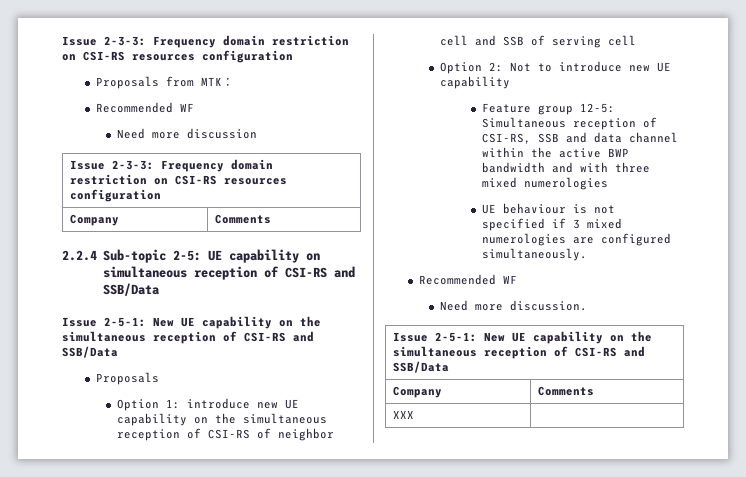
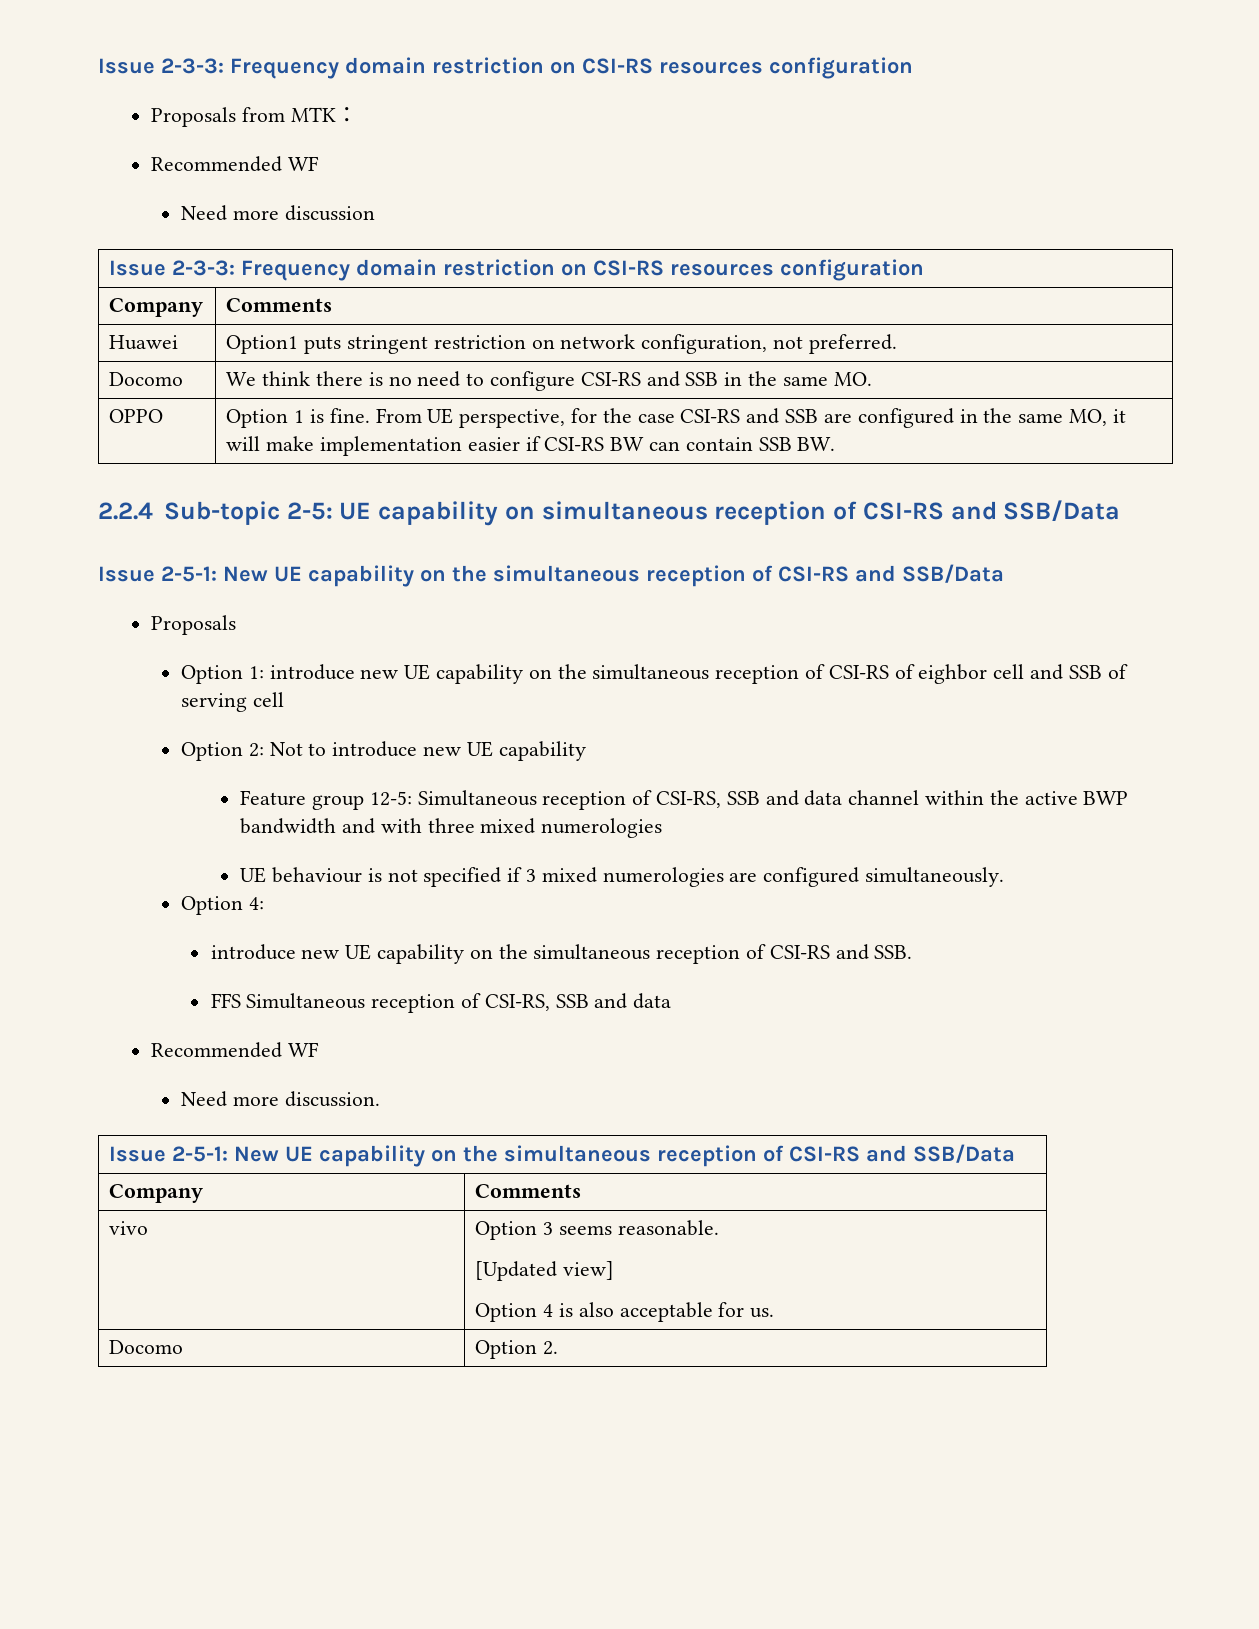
(271, 219) none -> [109,335,179,350] [226,334,897,354] [109,372,184,386] [226,371,872,391] [109,409,164,423] [226,408,1126,428] [226,436,836,456] // Huawei | Option1 puts stringent restriction on network configuration, not preferred. // Docomo | We think there is no need to configure CSI-RS and SSB in the same MO. // OPPO | Option 1 is fine. From UE perspective, for the case CSI-RS and SSB are configured in the same MO, it will make implementation easier if CSI-RS BW can contain SSB BW.
[277,428,334,441] neighbor -> [918,664,988,684] eighbor
(587, 254) none -> [180,896,264,915] [210,944,913,964] [210,993,672,1013] // Option 4: // introduce new UE capability on the simultaneous reception of CSI-RS and SSB. // FFS Simultaneous reception of CSI-RS, SSB and data
[392,410,414,419] XXX | -> [109,1221,149,1235] [475,1220,719,1240] [475,1261,615,1281] [475,1302,775,1322] [109,1340,184,1354] [475,1340,559,1359] vivo | Option 3 seems reasonable. // [Updated view] // Option 4 is also acceptable for us. // Docomo | Option 2.

